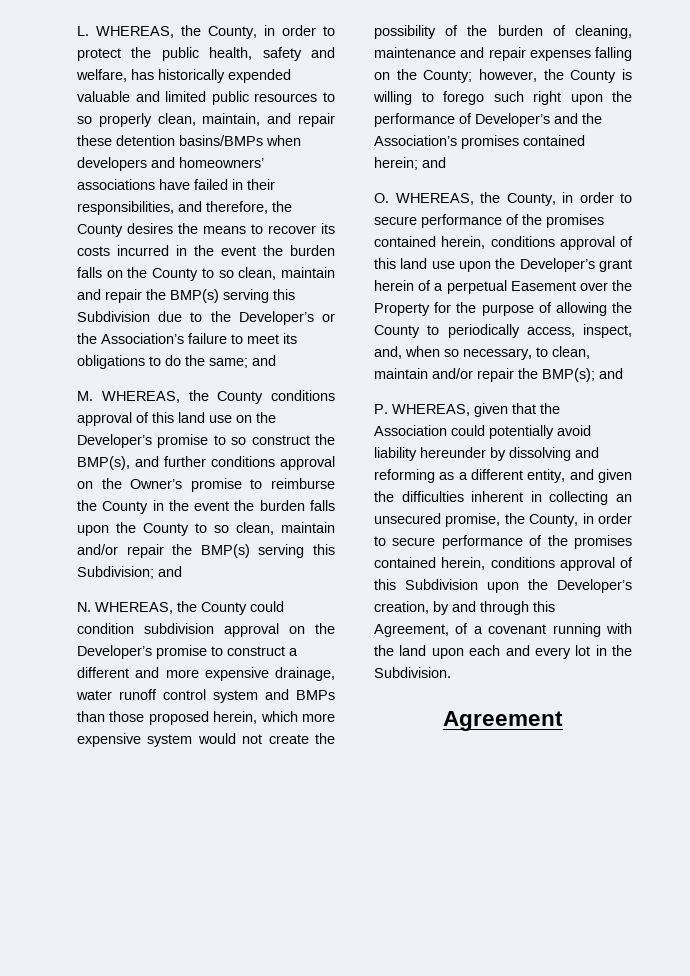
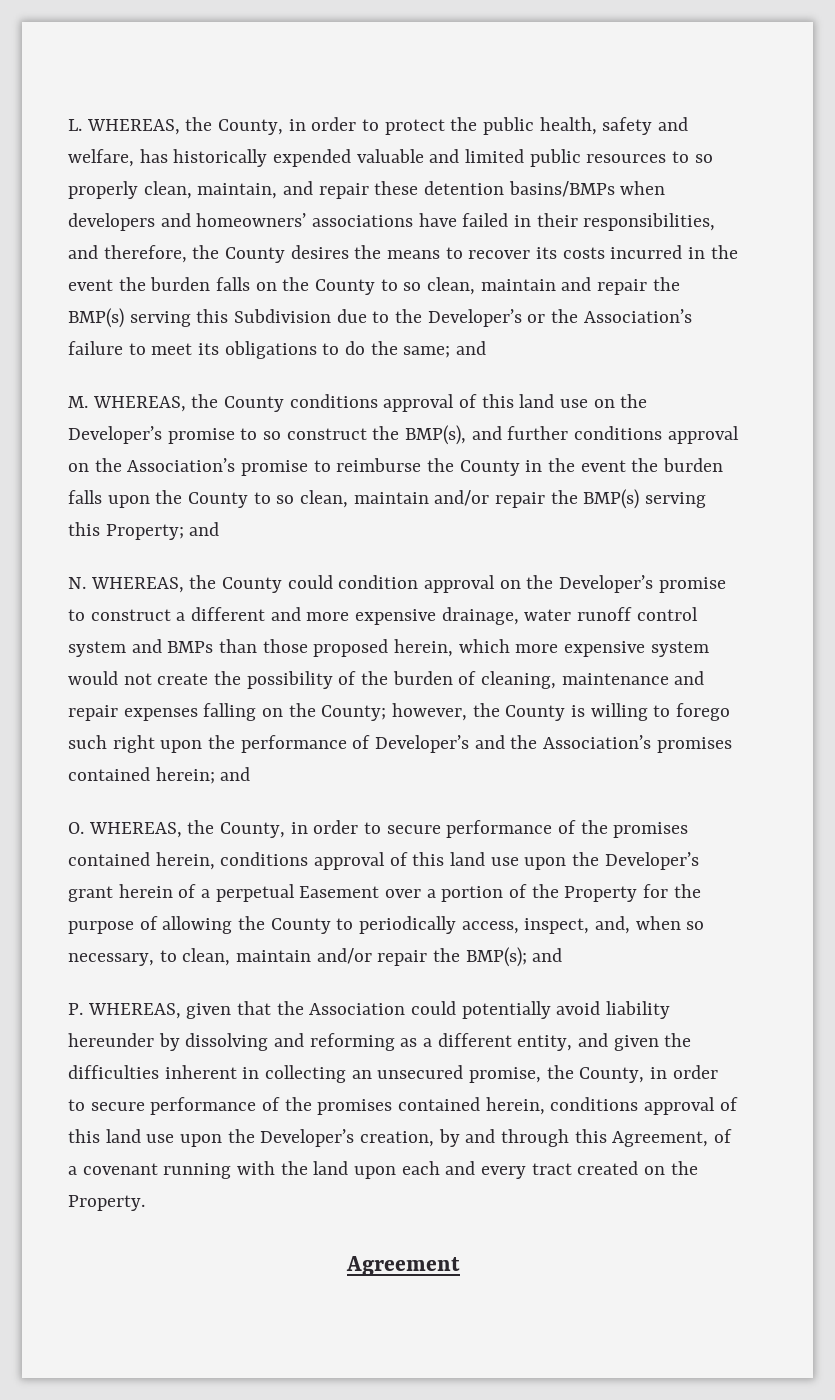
[130,479,183,489] Owner’s -> [127,458,236,472] Association’s
[77,566,154,579] Subdivision; -> [105,524,184,540] Property;
[144,623,214,634] subdivision -> (419, 582) none
(608, 286) none -> [426,884,528,902] a portion of
[405,579,478,590] Subdivision -> [105,1129,175,1143] land use
[575,645,632,656] [374,667,451,678] lot in the Subdivision. -> [531,1161,698,1175] [68,1195,145,1211] tract created on the Property.

